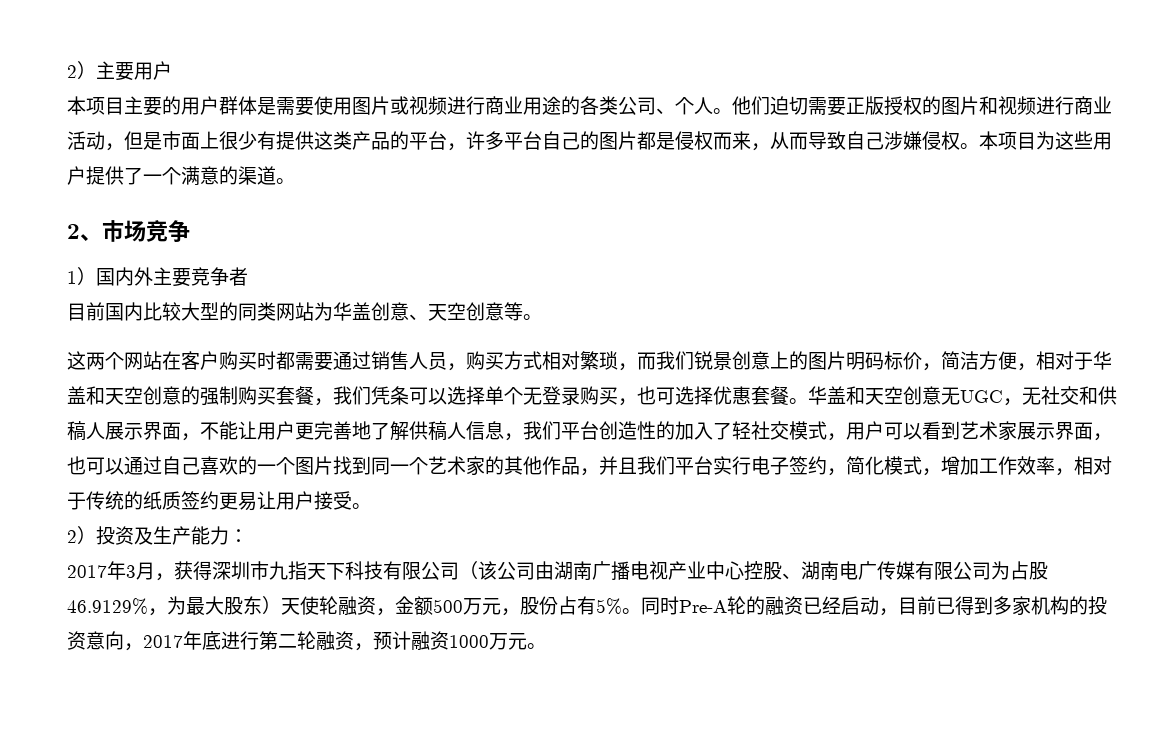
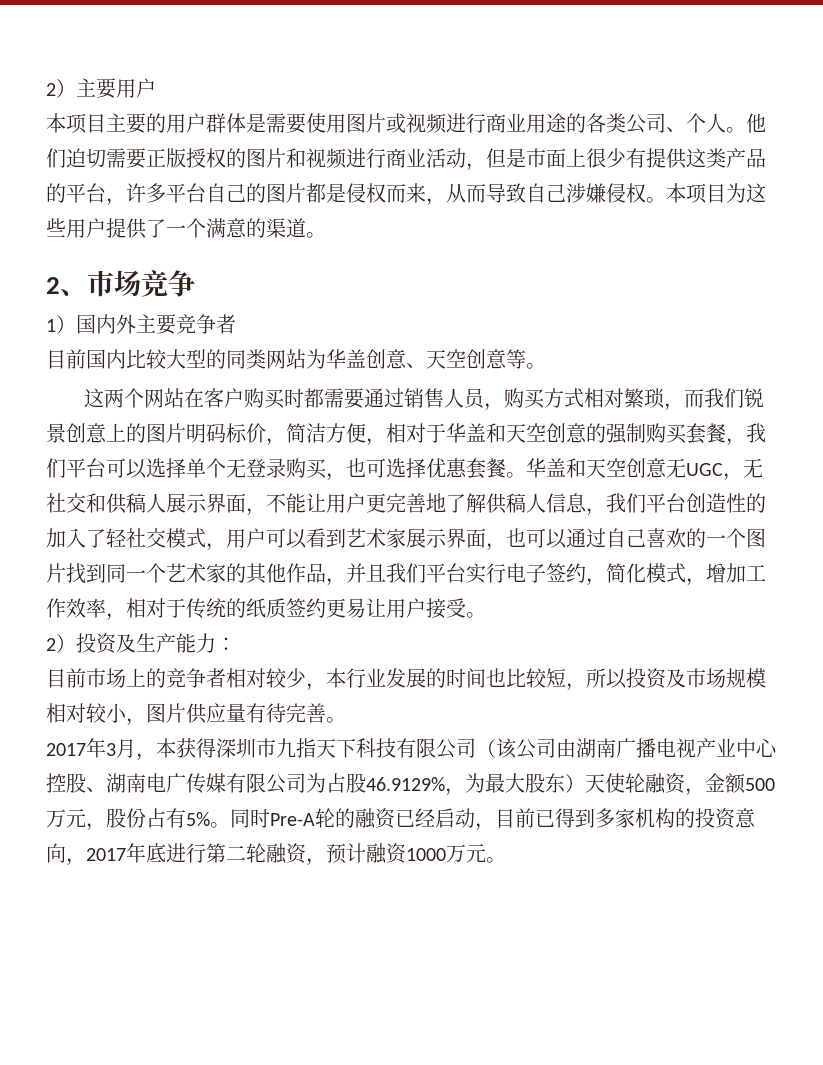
[371,386,409,405] 凭条 -> [66,458,106,478] 平台
(248, 536) none -> [46,668,766,691] [46,703,346,726] // 目前市场上的竞争者相对较少，本行业发展的时间也比较短，所以投资及市场规模相对较小，图片供应量有待完善。
(174, 577) none -> [156,738,176,758] 本

